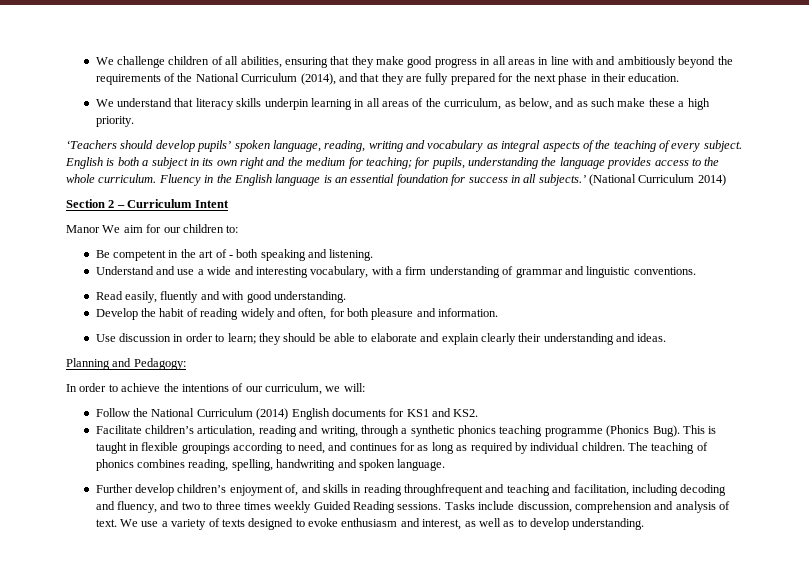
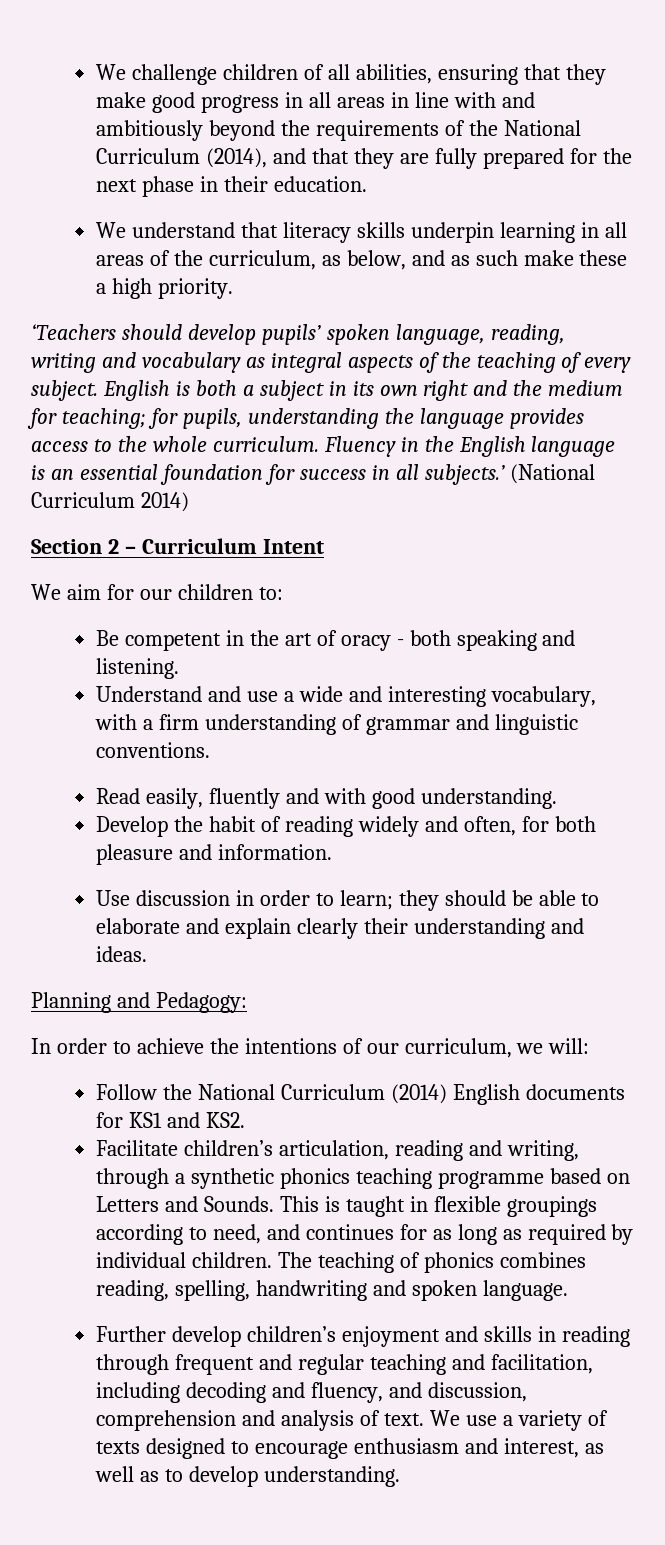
[66,225,100,233] Manor -> (324, 546) none
(227, 253) none -> [340,635,391,651] oracy
[606,425,680,437] (Phonics Bug). -> [549,1168,630,1184] [96,1196,274,1212] based on Letters and Sounds.
[285,484,299,496] of, -> (440, 1336) none
[404,484,505,496] throughfrequent and -> [96,1354,364,1375] through frequent and regular
[181,501,515,513] two to three times weekly Guided Reading sessions. Tasks include -> (422, 1390) none
[308,518,339,527] evoke -> [254,1441,348,1459] encourage

